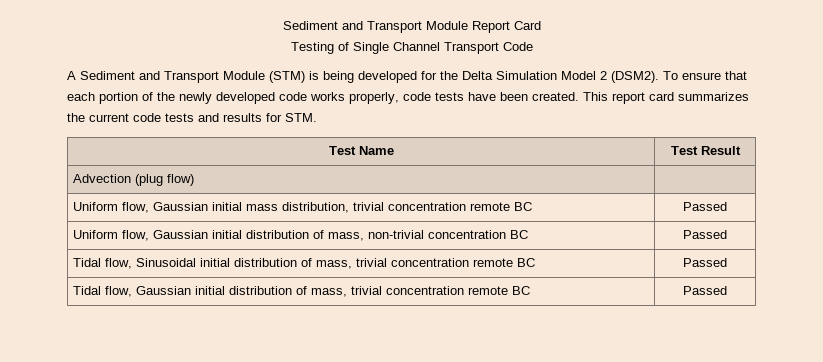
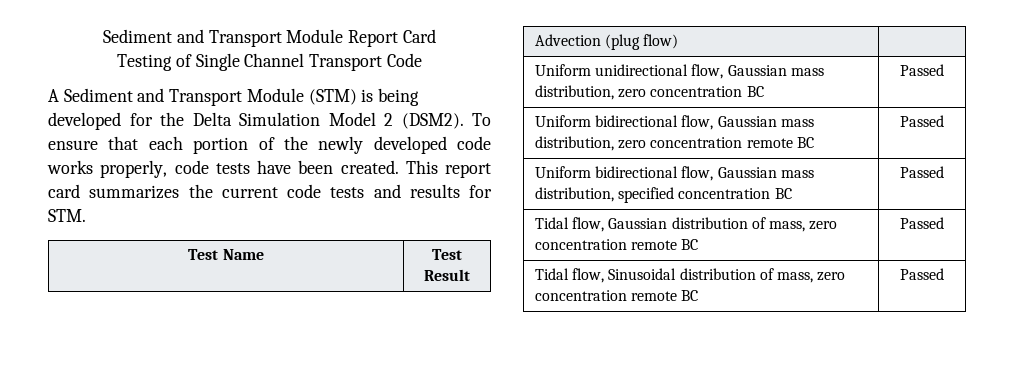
[121,202,384,213] flow, Gaussian initial mass distribution, trivial -> [594,64,824,79] [534,85,764,100] [900,64,944,76] [534,115,814,130] [534,136,646,151] unidirectional flow, Gaussian mass distribution, zero concentration BC | Passed // Uniform bidirectional flow, Gaussian mass distribution, zero
[121,230,424,241] flow, Gaussian initial distribution of mass, non-trivial -> [594,166,814,181] [534,187,674,203] bidirectional flow, Gaussian mass distribution, specified
[135,258,387,269] Sinusoidal initial distribution of mass, trivial -> [608,217,838,232] Gaussian distribution of mass, zero
[135,286,382,297] Gaussian initial distribution of mass, trivial -> [608,268,846,283] Sinusoidal distribution of mass, zero

